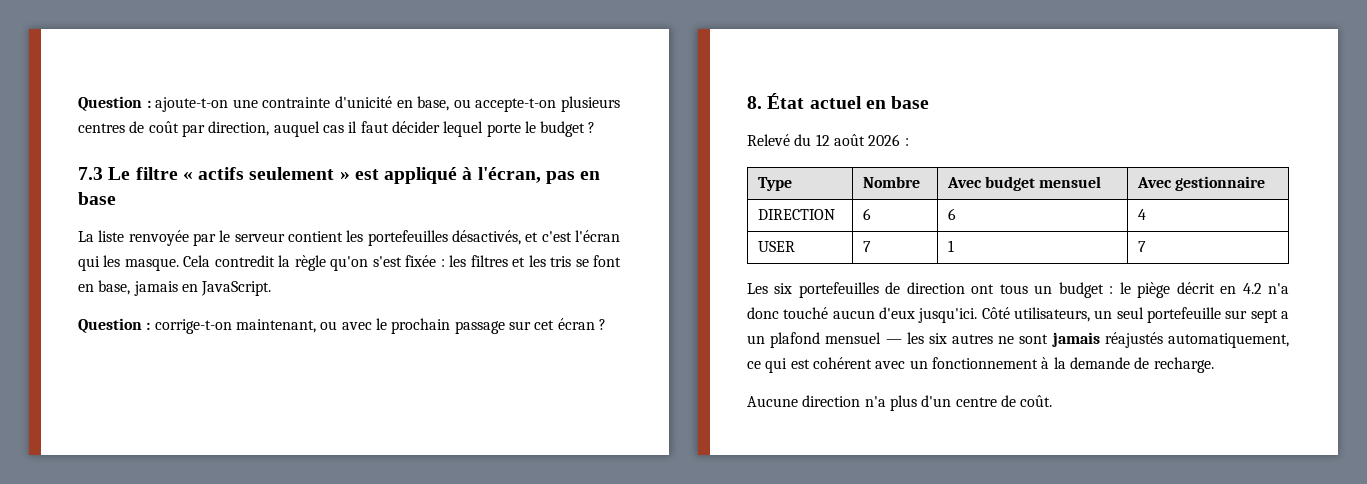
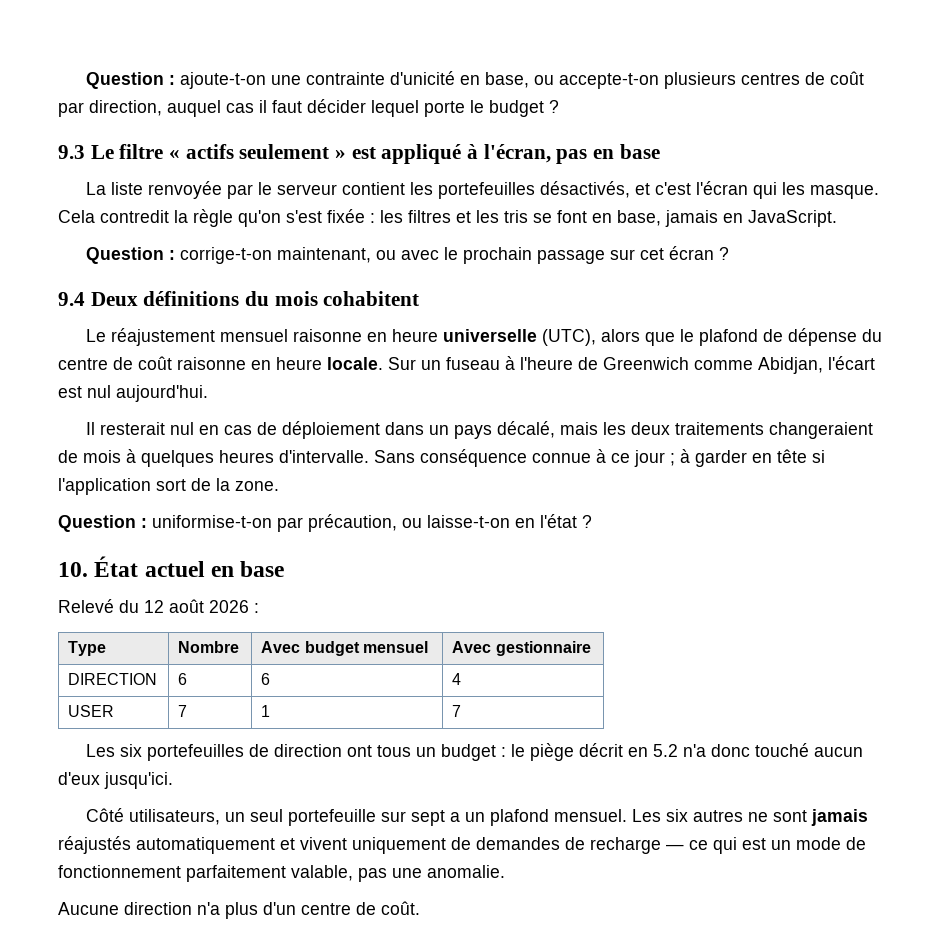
[78,167,103,180] 7.3 -> [58,145,85,159] 9.3
[747,96,762,109] 8. -> [58,291,420,306] [85,328,882,346] [58,356,875,374] [58,385,208,402] [85,421,873,439] [58,449,825,467] [58,478,279,495] [58,514,592,532] [58,562,88,577] 9.4 Deux définitions du mois cohabitent // Le réajustement mensuel raisonne en heure universelle (UTC), alors que le plafond de dépense du centre de coût raisonne en heure locale. Sur un fuseau à l'heure de Greenwich comme Abidjan, l'écart est nul aujourd'hui. // Il resterait nul en cas de déploiement dans un pays décalé, mais les deux traitements changeraient de mois à quelques heures d'intervalle. Sans conséquence connue à ce jour ; à garder en tête si l'application sort de la zone. // Question : uniformise-t-on par précaution, ou laisse-t-on en l'état ? // 10.
[1242,283,1262,294] 4.2 -> [652,744,678,757] 5.2
(978, 315) none -> (173, 780) //
[825,332,924,344] mensuel — les -> [553,809,661,822] mensuel. Les
[1168,333,1289,348] [747,357,1214,373] automatiquement, ce qui est cohérent avec un fonctionnement à la demande de recharge. -> [136,837,866,854] [58,865,505,882] automatiquement et vivent uniquement de demandes de recharge — ce qui est un mode de fonctionnement parfaitement valable, pas une anomalie.

